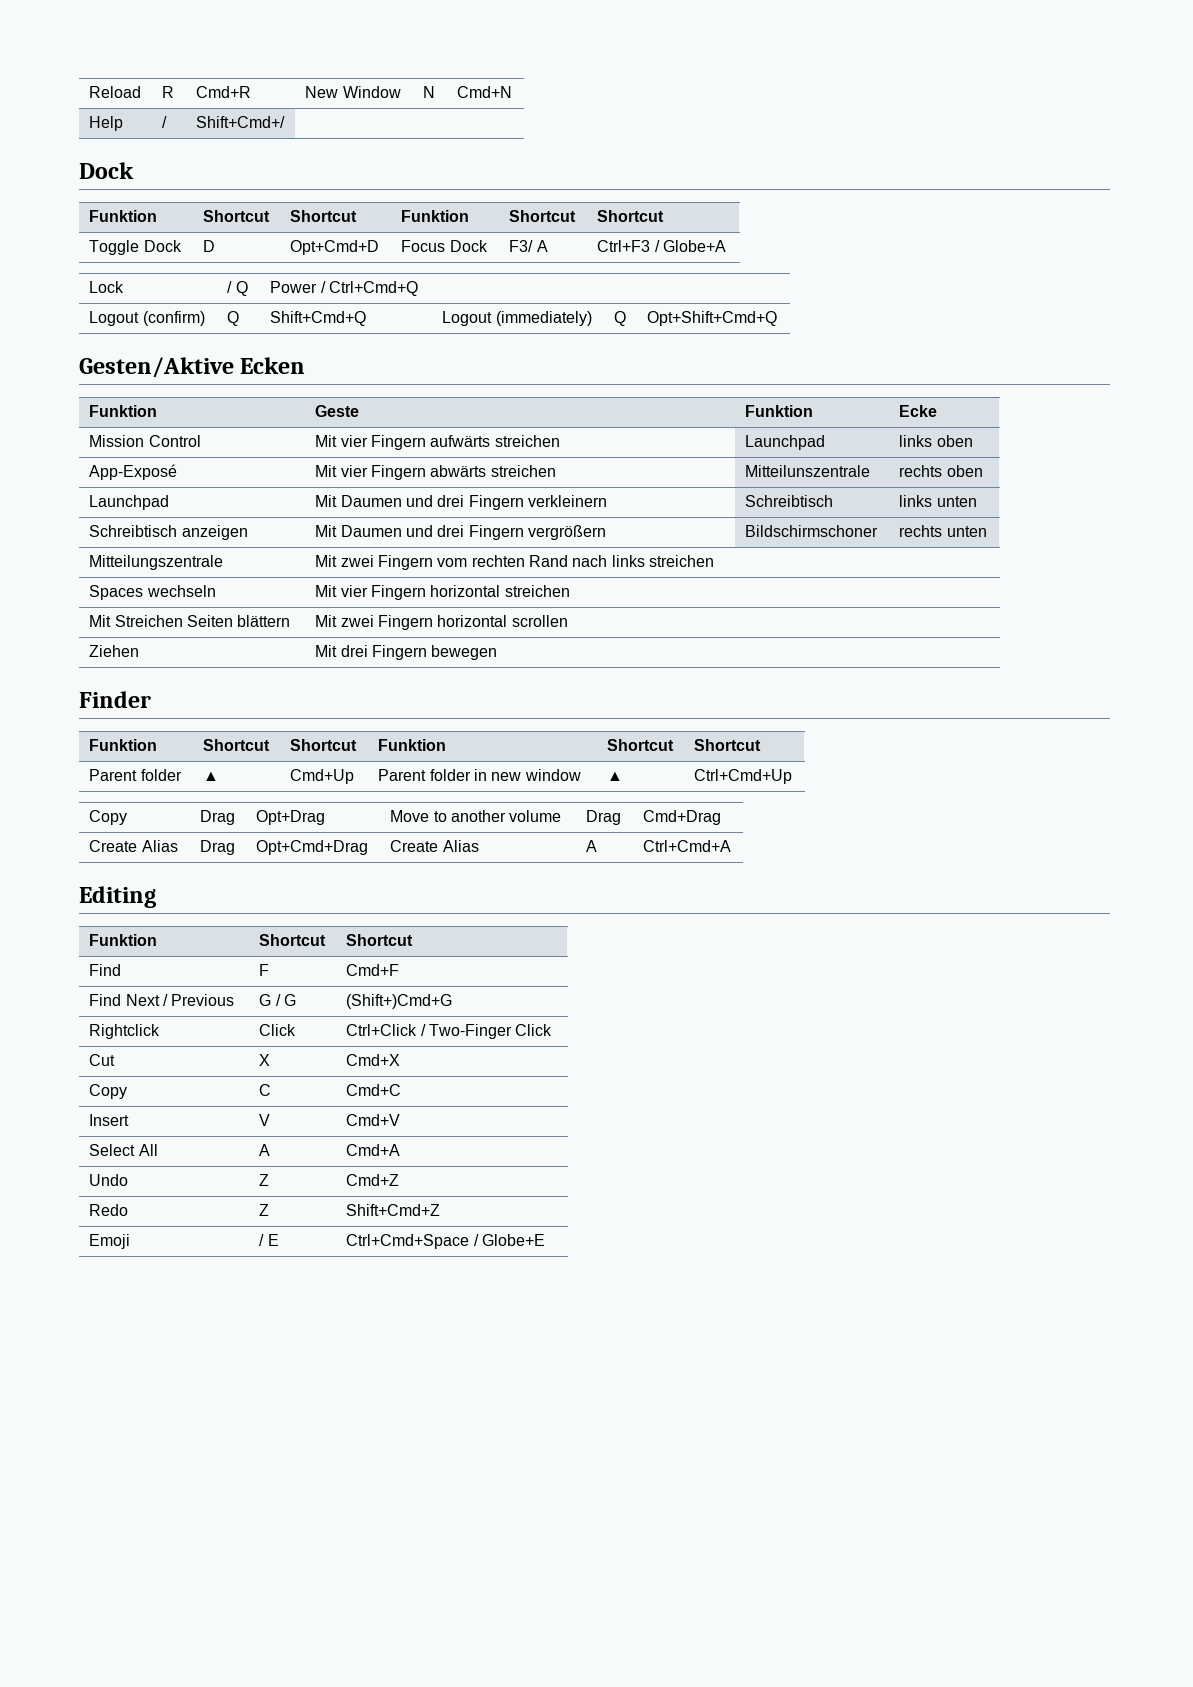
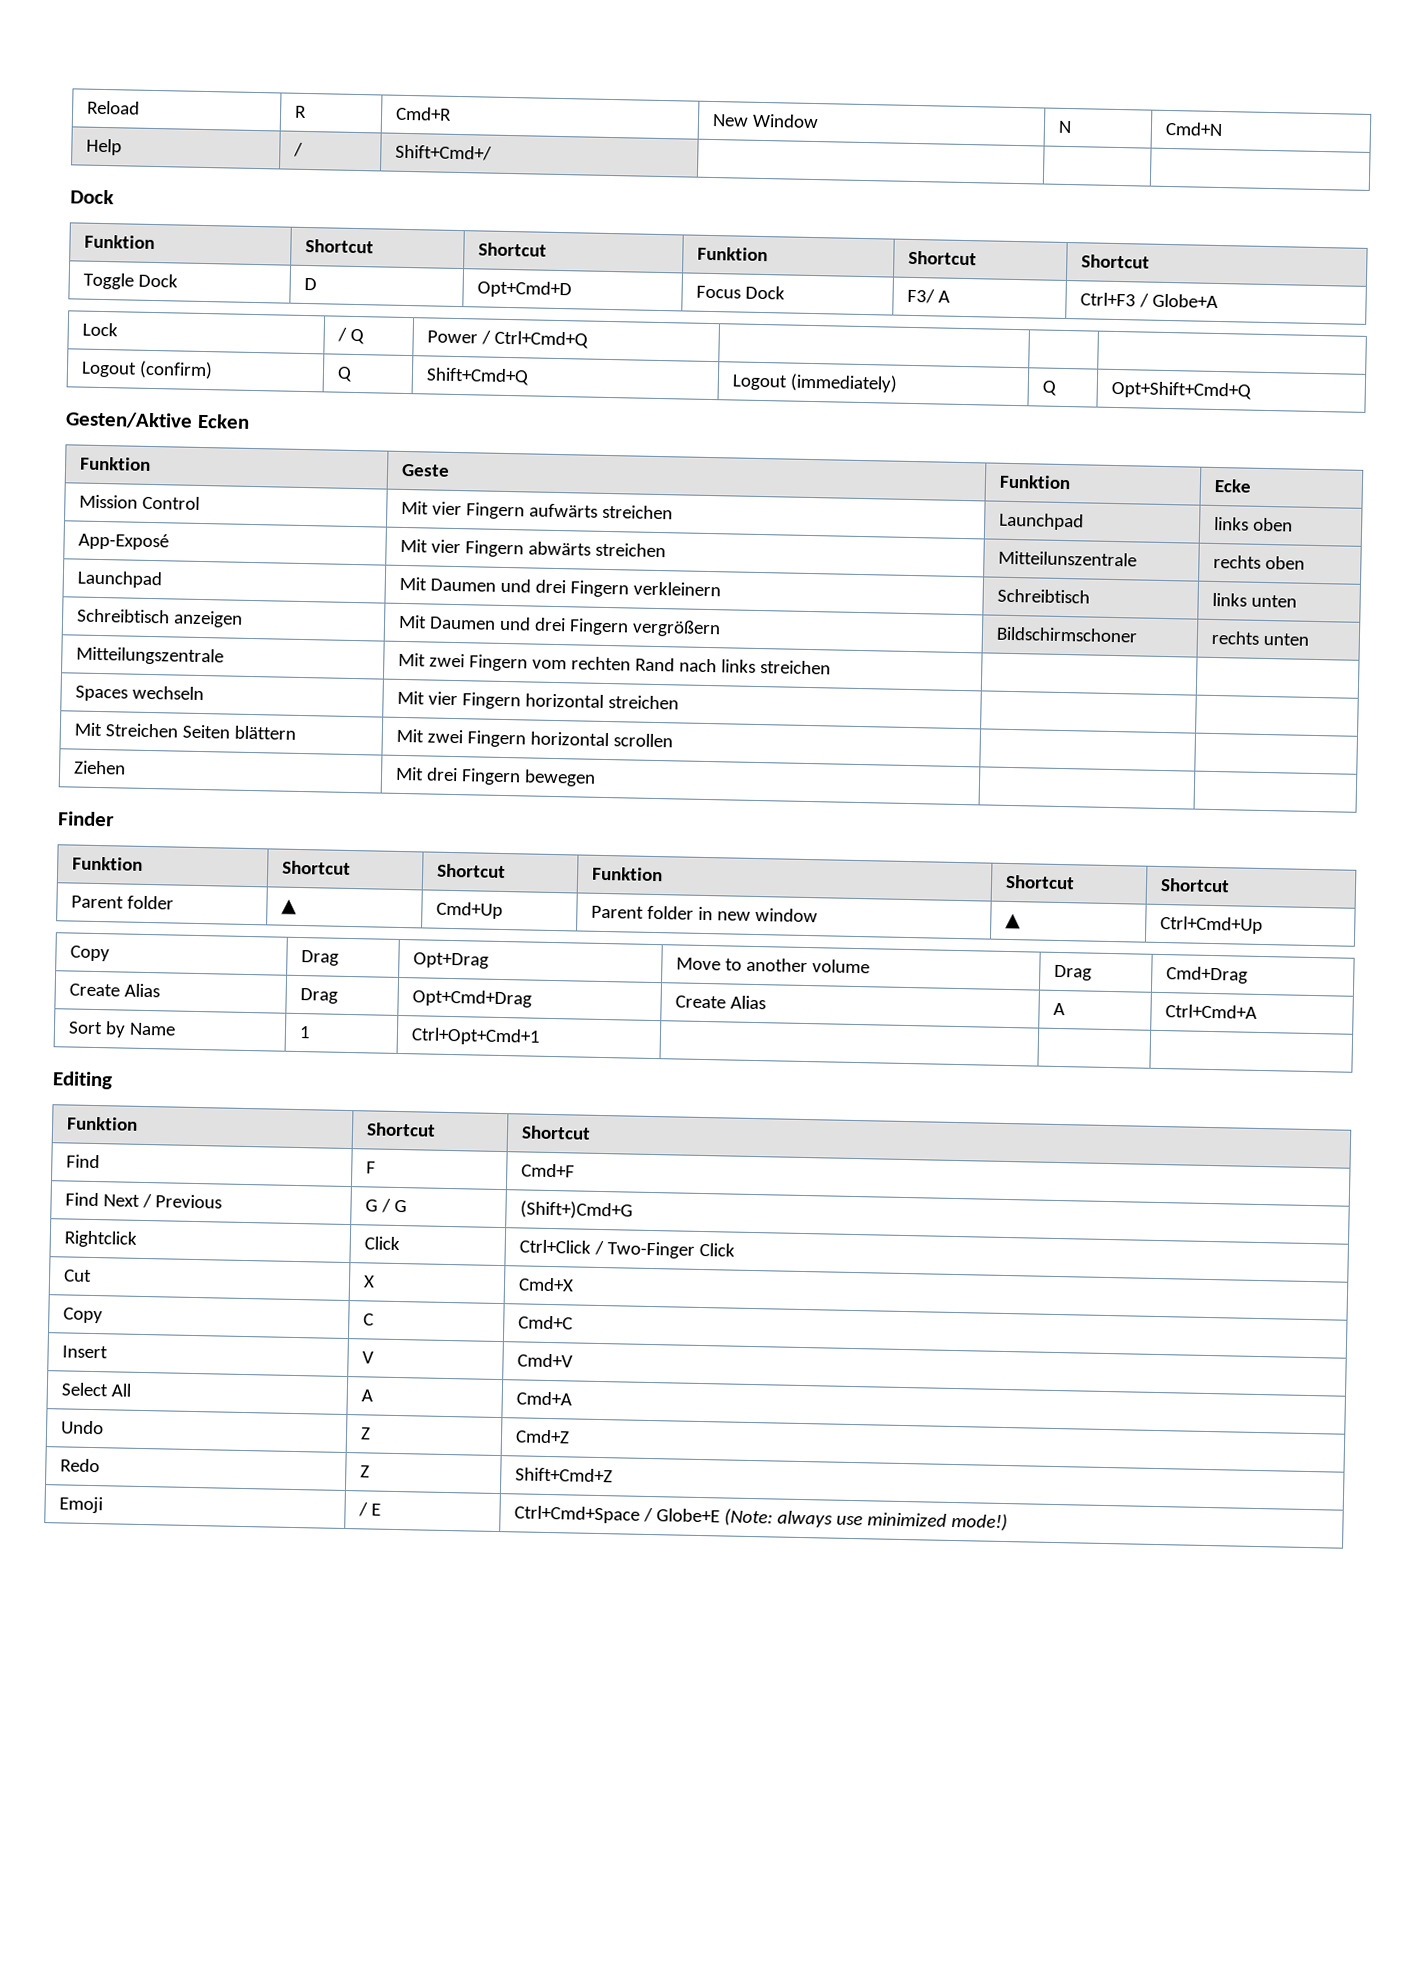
(732, 846) none -> [67,1021,176,1038] [298,1026,311,1039] [410,1027,541,1046] // Sort by Name | 1 | Ctrl+Opt+Cmd+1 | | |
(545, 1240) none -> [723,1508,1008,1532] (Note: always use minimized mode!)

